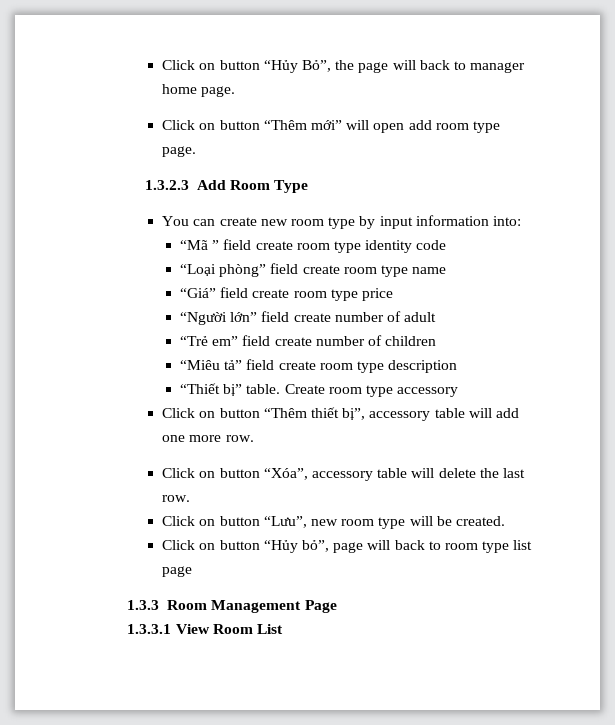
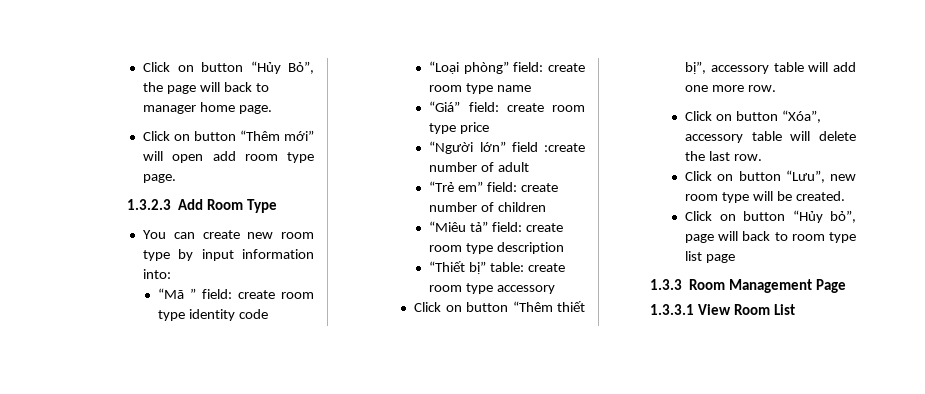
[223,239,252,250] field -> [202,289,233,299] field:
[270,263,299,274] field -> [513,62,544,72] field:
[220,287,249,298] field -> [468,102,499,112] field:
[293,313,331,322] create -> [544,143,585,152] :create
[242,335,271,346] field -> [487,182,518,192] field:
[246,359,275,370] field -> [492,222,523,232] field:
[246,384,325,394] table. Create -> [490,262,566,272] table: create

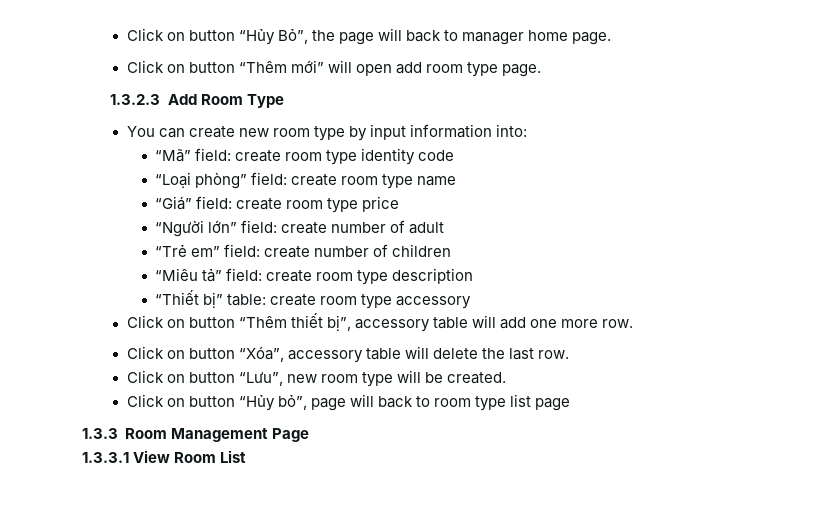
[158,288,197,299] “Mã ” -> [155,149,192,162] “Mã”
[511,142,585,152] field :create -> [241,220,328,234] field: create

